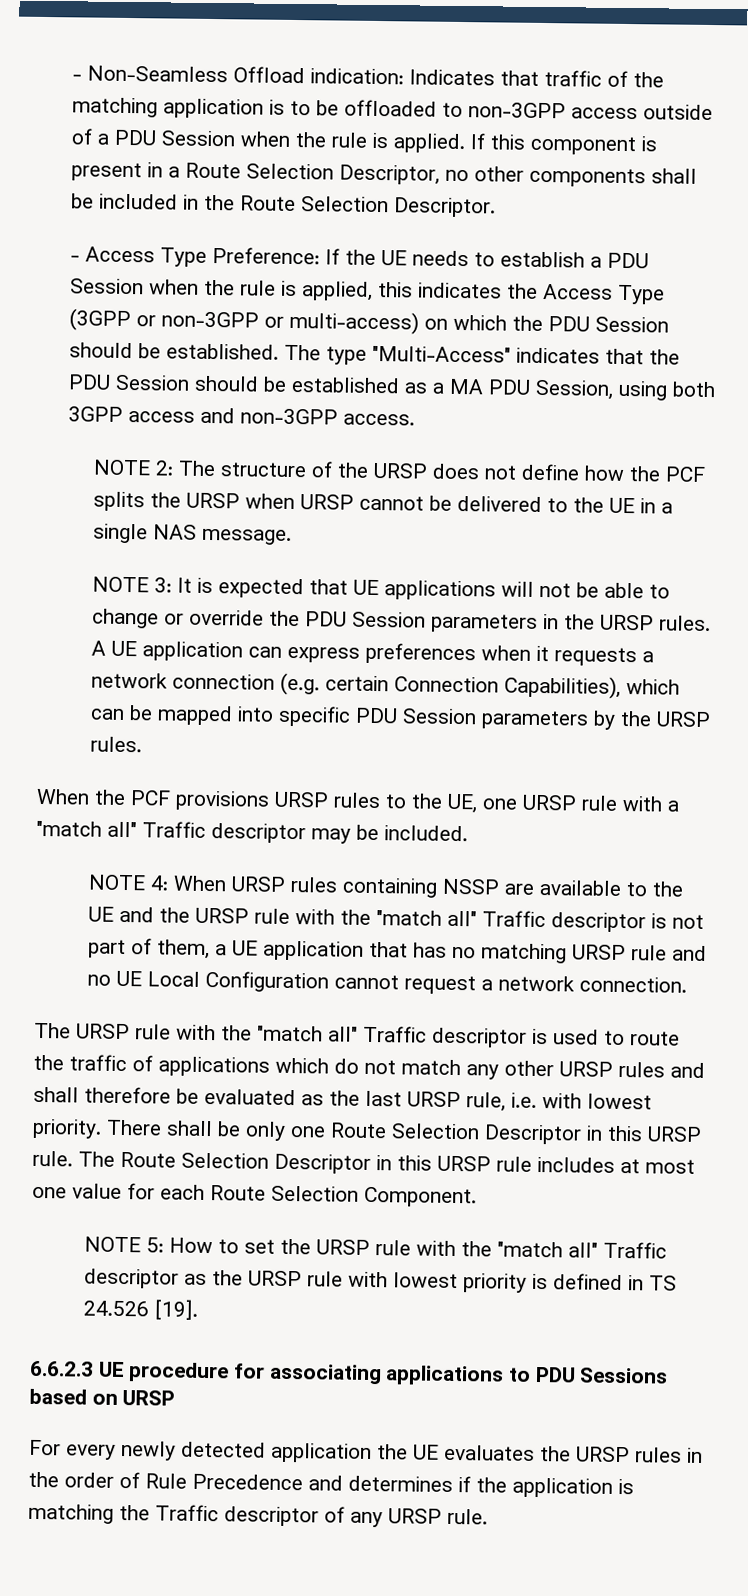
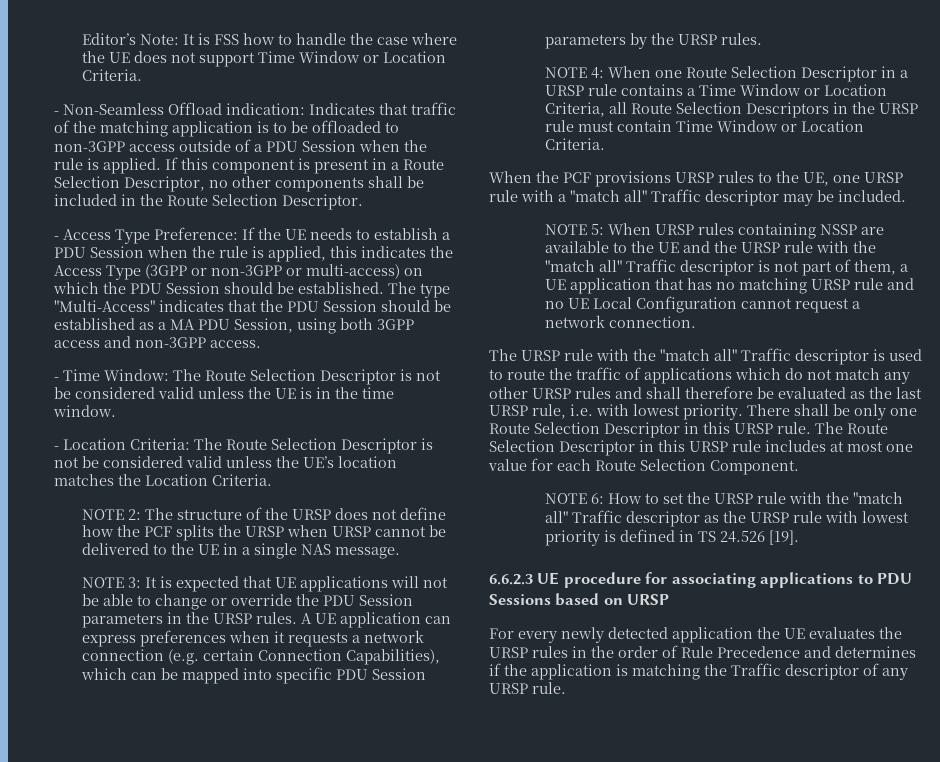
(71, 77) none -> [82,33,458,45] [82,51,447,67] [82,69,143,81] Editor’s Note: It is FSS how to handle the case where the UE does not support Time Window or Location Criteria. //
(415, 419) none -> [54,369,442,385] [54,387,395,399] [53,405,117,417] [54,438,434,454] [54,456,398,468] [54,474,273,486] // - Time Window: The Route Selection Descriptor is not be considered valid unless the UE is in the time window. // - Location Criteria: The Route Selection Descriptor is not be considered valid unless the UE’s location matches the Location Criteria.
(143, 744) none -> [545,66,909,82] [545,84,888,96] [545,102,919,118] [545,120,865,132] [545,138,606,150] // NOTE 4: When one Route Selection Descriptor in a URSP rule contains a Time Window or Location Criteria, all Route Selection Descriptors in the URSP rule must contain Time Window or Location Criteria.
[150,875,170,891] 4: -> [591,224,605,235] 5:
[146,1237,165,1253] 5: -> [591,493,605,504] 6:

